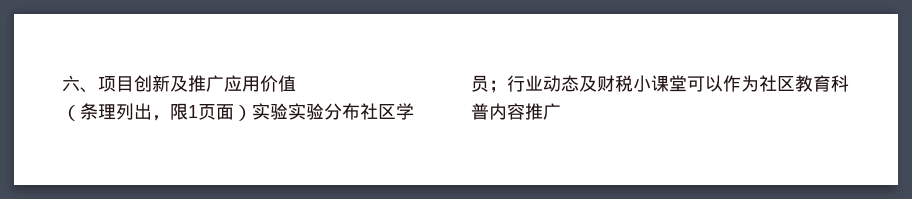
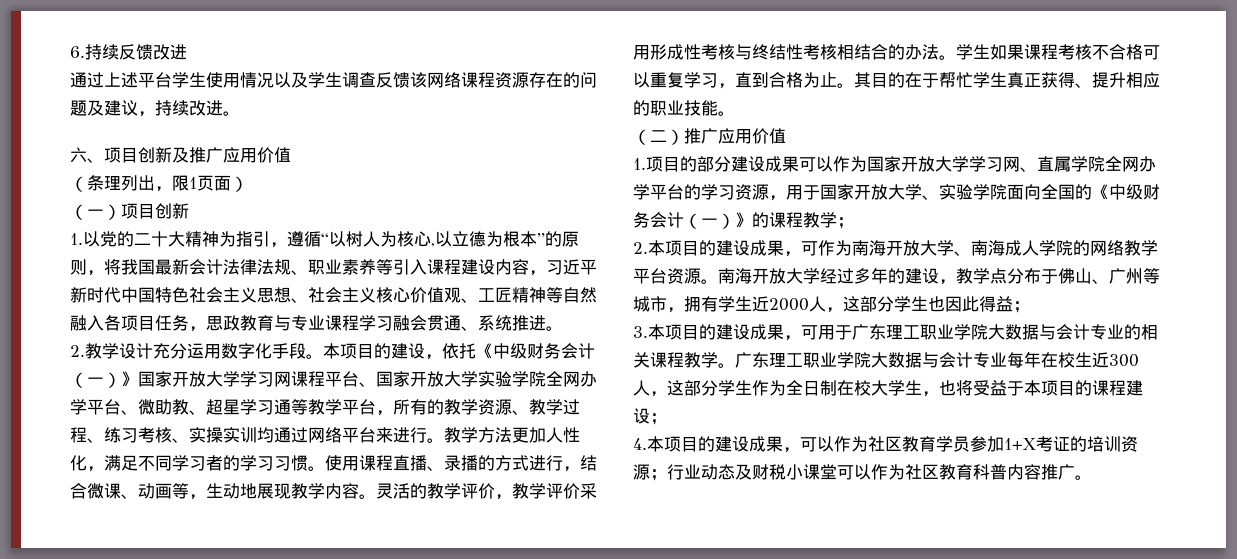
(62, 83) none -> [70,44,187,60] [70,72,597,88] [70,100,240,117] 6.持续反馈改进 // 通过上述平台学生使用情况以及学生调查反馈该网络课程资源存在的问题及建议，持续改进。 //
[252,103,414,120] [471,75,489,92] 实验实验分布社区学员 -> [70,203,189,220] [70,231,579,248] [70,259,597,276] [70,287,597,303] [70,315,563,332] [70,343,595,360] [70,371,597,388] [70,399,580,416] [70,427,580,443] [70,455,597,472] [70,483,597,500] [633,44,1160,60] [633,72,1160,89] [633,100,735,116] [633,128,786,145] [633,156,1156,172] [633,184,1160,201] [633,212,854,229] [633,240,1158,257] [633,267,1160,285] [633,296,1030,313] [633,324,1158,341] [633,351,1139,368] [633,380,1143,397] [633,408,667,425] [633,436,1138,453] [633,464,650,480] // （一）项目创新 // 1.以党的二十大精神为指引，遵循“以树人为核心,以立德为根本”的原则，将我国最新会计法律法规、职业素养等引入课程建设内容，习近平新时代中国特色社会主义思想、社会主义核心价值观、工匠精神等自然融入各项目任务，思政教育与专业课程学习融会贯通、系统推进。 // 2.教学设计充分运用数字化手段。本项目的建设，依托《中级财务会计（一）》国家开放大学学习网课程平台、国家开放大学实验学院全网办学平台、微助教、超星学习通等教学平台，所有的教学资源、教学过程、练习考核、实操实训均通过网络平台来进行。教学方法更加人性化，满足不同学习者的学习习惯。使用课程直播、录播的方式进行，结合微课、动画等，生动地展现教学内容。灵活的教学评价，教学评价采用形成性考核与终结性考核相结合的办法。学生如果课程考核不合格可以重复学习，直到合格为止。其目的在于帮忙学生真正获得、提升相应的职业技能。 // （二）推广应用价值 // 1.项目的部分建设成果可以作为国家开放大学学习网、直属学院全网办学平台的学习资源，用于国家开放大学、实验学院面向全国的《中级财务会计（一）》的课程教学； // 2.本项目的建设成果，可作为南海开放大学、南海成人学院的网络教学平台资源。南海开放大学经过多年的建设，教学点分布于佛山、广州等城市，拥有学生近2000人，这部分学生也因此得益； // 3.本项目的建设成果，可用于广东理工职业学院大数据与会计专业的相关课程教学。广东理工职业学院大数据与会计专业每年在校生近300人，这部分学生作为全日制在校大学生，也将受益于本项目的课程建设； // 4.本项目的建设成果，可以作为社区教育学员参加1+X考证的培训资源
(561, 111) none -> [1075,475,1092,480] 。

